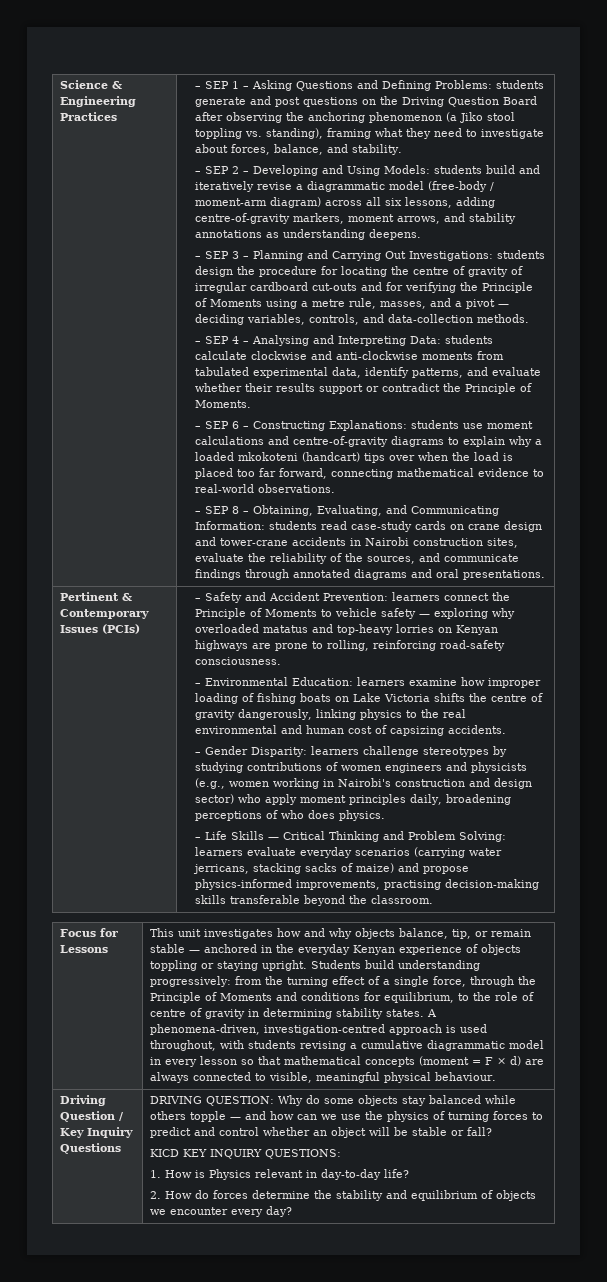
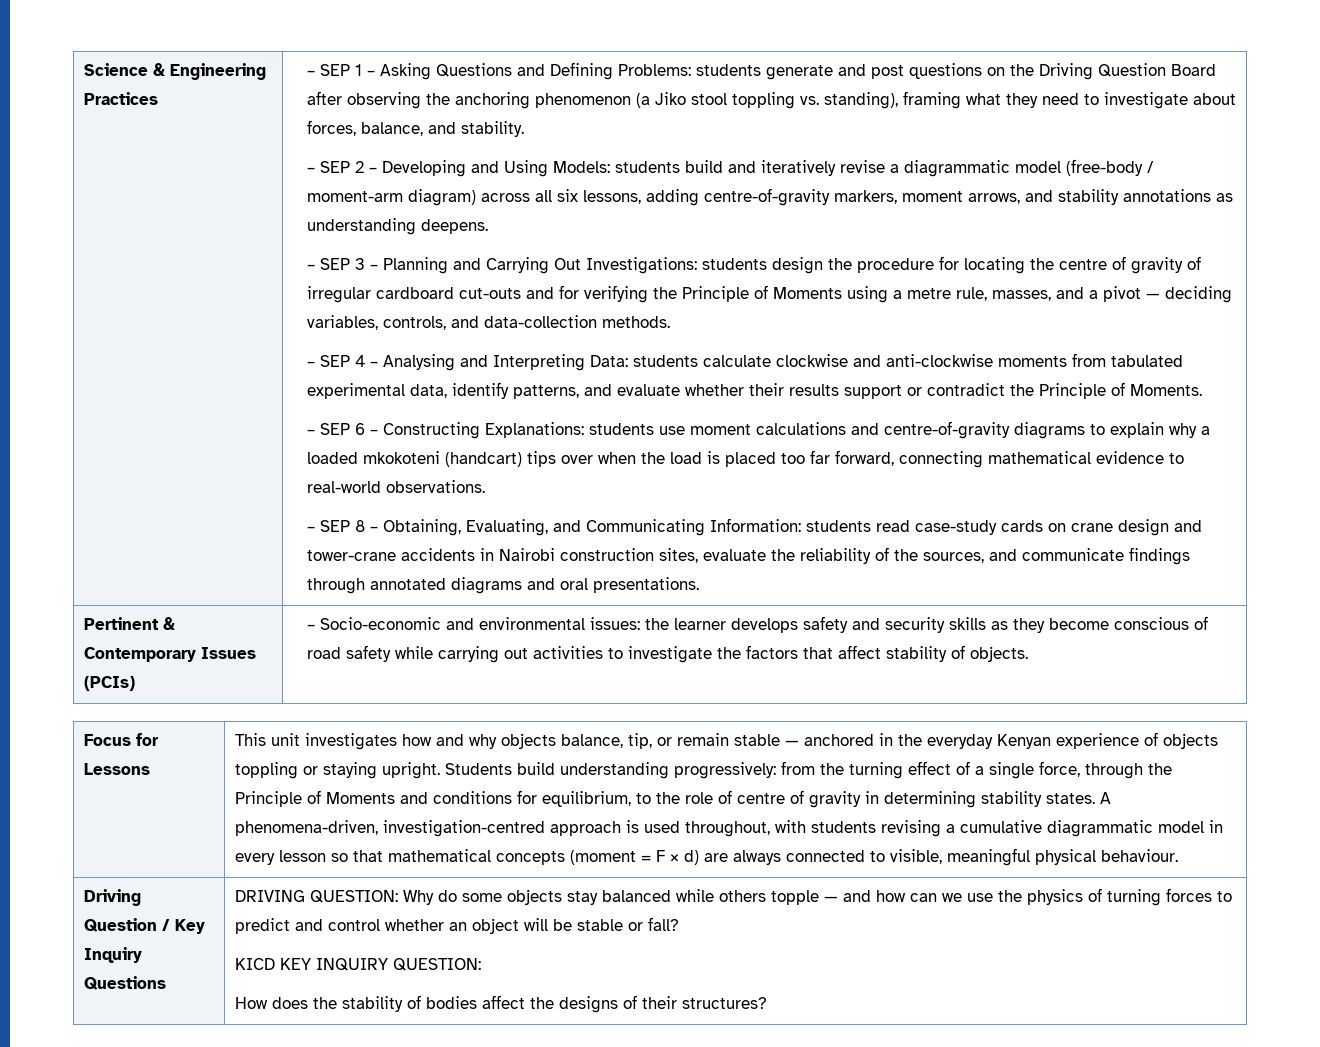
[204,592,510,603] [194,608,515,619] [194,624,498,635] [194,640,505,651] [194,657,281,665] [194,677,541,688] [194,693,543,704] [194,709,466,720] [194,725,506,736] [194,746,507,757] [194,762,527,773] [194,778,532,789] [194,794,511,805] [194,810,385,821] [194,831,506,842] [194,847,502,858] [192,863,469,874] [194,879,539,890] [194,895,433,906] Safety and Accident Prevention: learners connect the Principle of Moments to vehicle safety — exploring why overloaded matatus and top-heavy lorries on Kenyan highways are prone to rolling, reinforcing road-safety consciousness. // – Environmental Education: learners examine how improper loading of fishing boats on Lake Victoria shifts the centre of gravity dangerously, linking physics to the real environmental and human cost of capsizing accidents. // – Gender Disparity: learners challenge stereotypes by studying contributions of women engineers and physicists (e.g., women working in Nairobi's construction and design sector) who apply moment principles daily, broadening perceptions of who does physics. // – Life Skills — Critical Thinking and Problem Solving: learners evaluate everyday scenarios (carrying water jerricans, stacking sacks of maize) and propose physics-informed improvements, practising decision-making skills transferable beyond the classroom. -> [319,616,1208,633] [306,645,1028,663] Socio-economic and environmental issues: the learner develops safety and security skills as they become conscious of road safety while carrying out activities to investigate the factors that affect stability of objects.
[265,1149,342,1159] [150,1169,410,1180] [150,1190,537,1201] [150,1206,293,1217] QUESTIONS: // 1. How is Physics relevant in day-to-day life? // 2. How do forces determine the stability and equilibrium of objects we encounter every day? -> [392,958,481,971] [234,995,767,1013] QUESTION: // How does the stability of bodies affect the designs of their structures?

